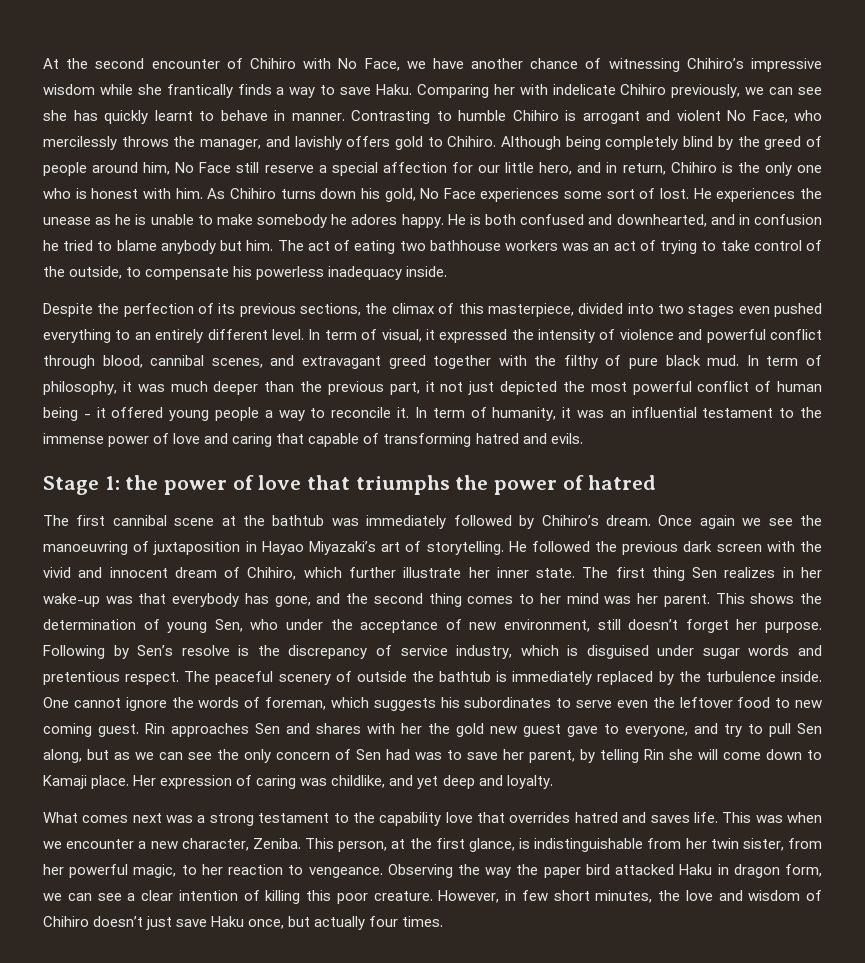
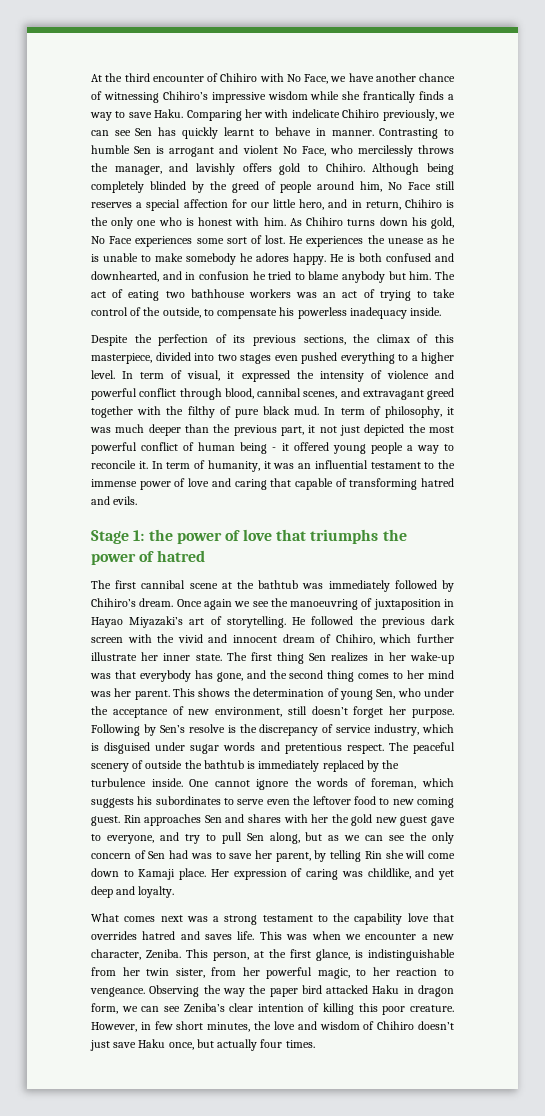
[95,58,145,69] second -> [124,73,150,82] third
[43,110,67,121] she -> [135,128,153,136] Sen
[512,110,559,121] Chihiro -> [134,146,152,154] Sen
[683,136,714,147] blind -> [149,181,186,190] blinded
[264,165,314,173] reserve -> [91,202,132,208] reserves
[134,329,268,343] an entirely different -> [411,352,454,364] a higher
[127,893,136,901] a -> [183,1003,225,1012] Zeniba’s

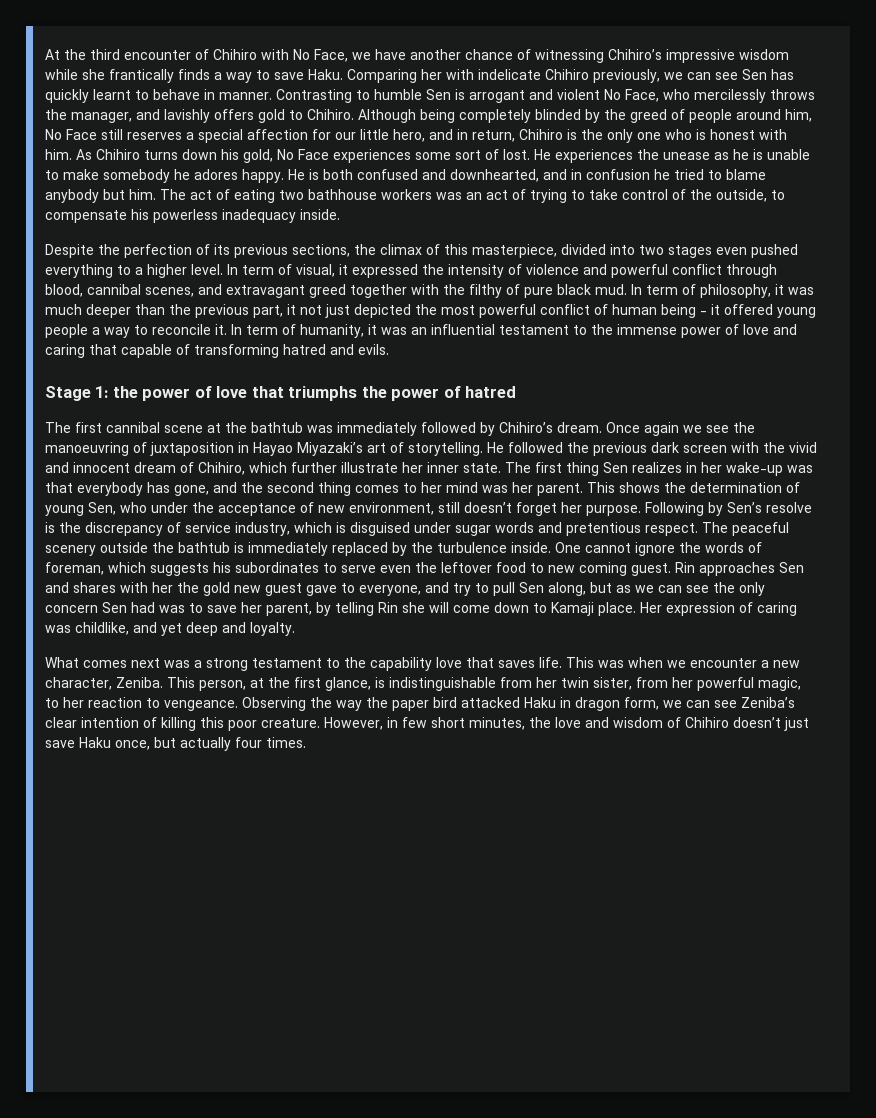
[132,760,144,769] of -> (96, 550) none
[134,850,146,859] of -> (98, 609) none
[91,931,200,940] overrides hatred and -> (494, 662) none

